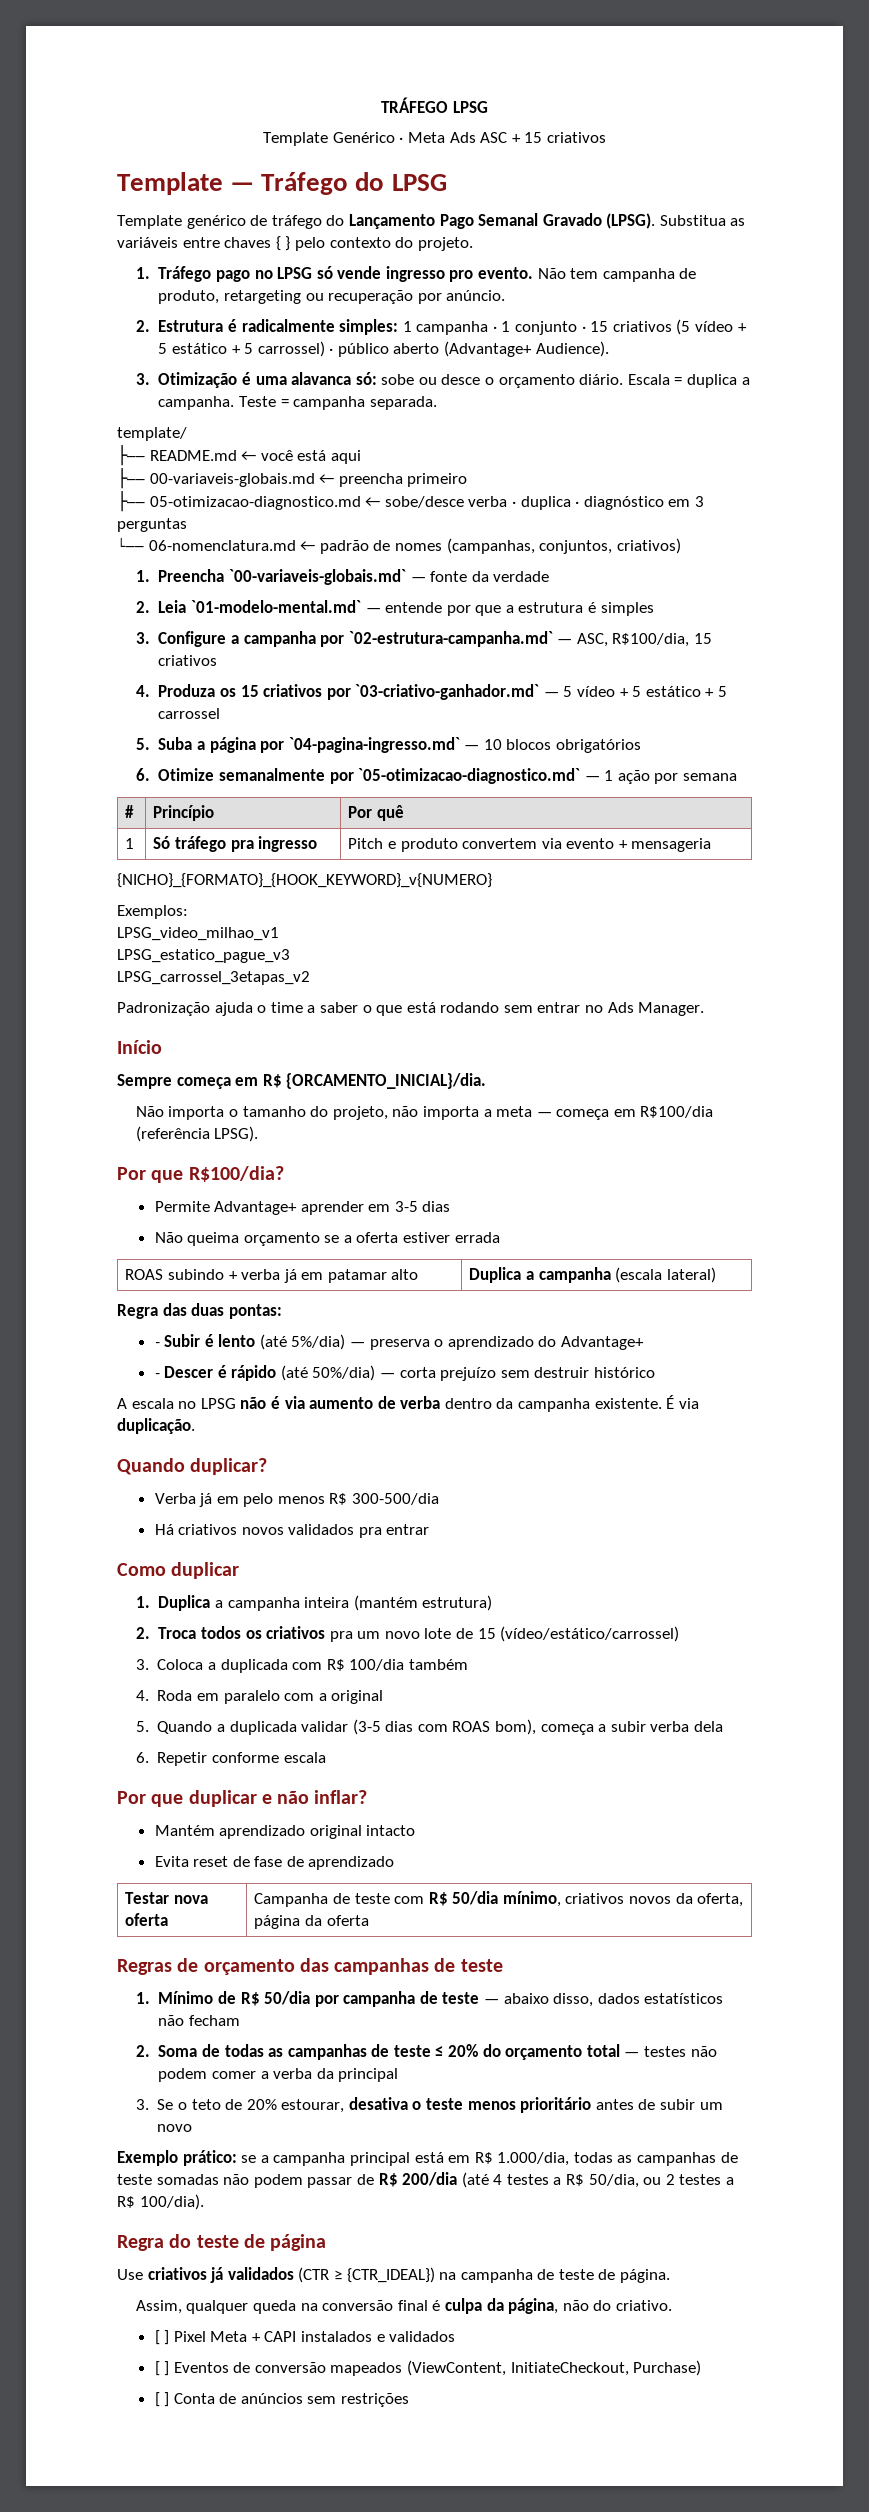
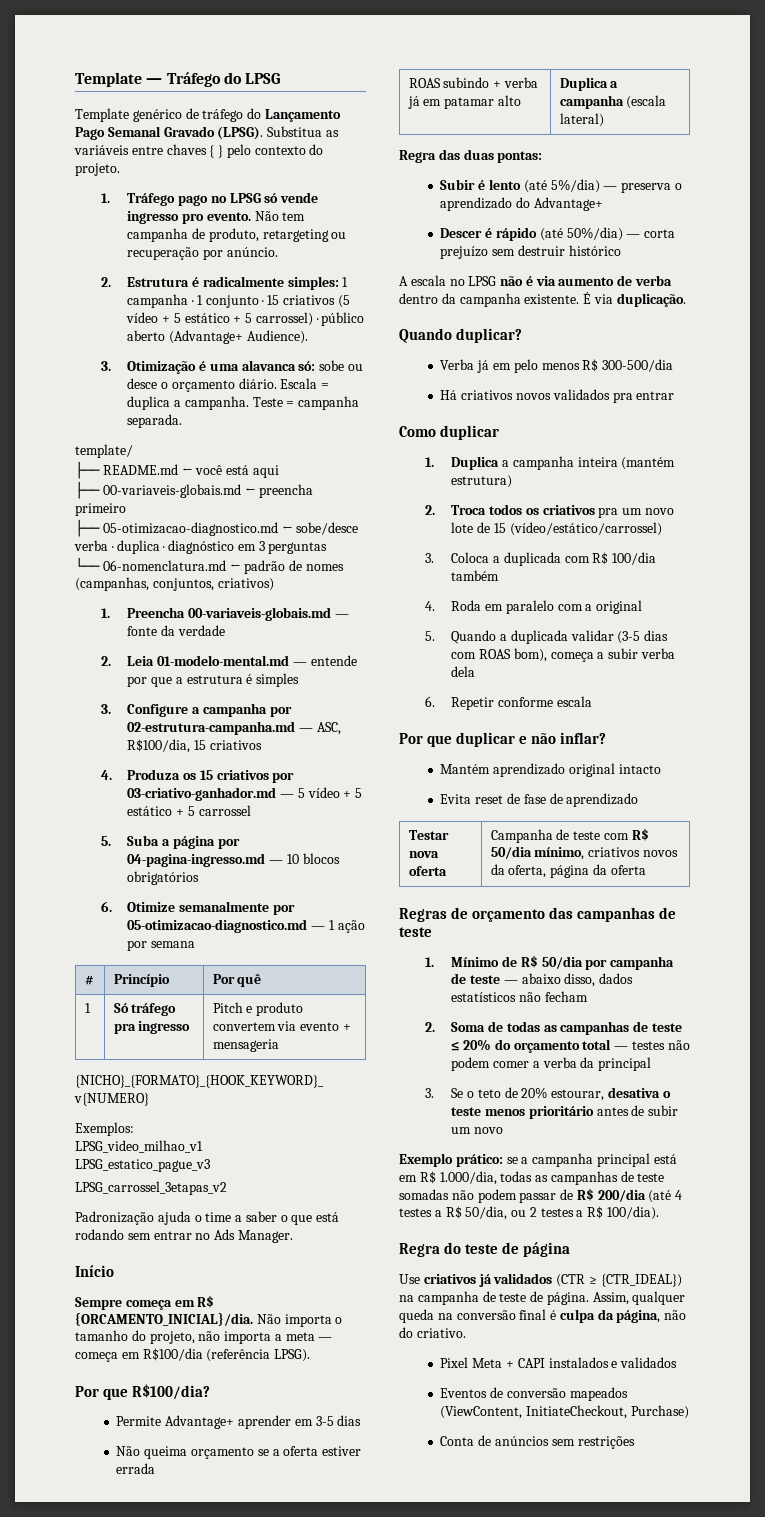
[381,97,488,113] [263,132,606,146] TRÁFEGO LPSG // Template Genérico · Meta Ads ASC + 15 criativos // -> (75, 79) none
[228,569,406,585] `00-variaveis-globais.md` -> [187,607,331,621] 00-variaveis-globais.md
[190,600,361,613] `01-modelo-mental.md` -> [156,655,289,666] 01-modelo-mental.md
[348,631,553,647] `02-estrutura-campanha.md` -> [127,721,296,735] 02-estrutura-campanha.md
[355,684,540,700] `03-criativo-ganhador.md` -> [127,787,277,801] 03-criativo-ganhador.md
[288,737,460,753] `04-pagina-ingresso.md` -> [127,853,266,867] 04-pagina-ingresso.md
[358,768,581,784] `05-otimizacao-diagnostico.md` -> [127,919,308,933] 05-otimizacao-diagnostico.md
(487, 1081) // -> (253, 1319) none
[154,1342,160,1347] - -> (543, 157) none
[154,1373,160,1378] - -> (604, 204) none
(671, 2276) // -> (589, 1298) none
[154,2330,170,2345] [ ] -> (466, 1333) none
[154,2361,170,2376] [ ] -> (678, 1362) none
[154,2392,170,2407] [ ] -> (690, 1412) none

